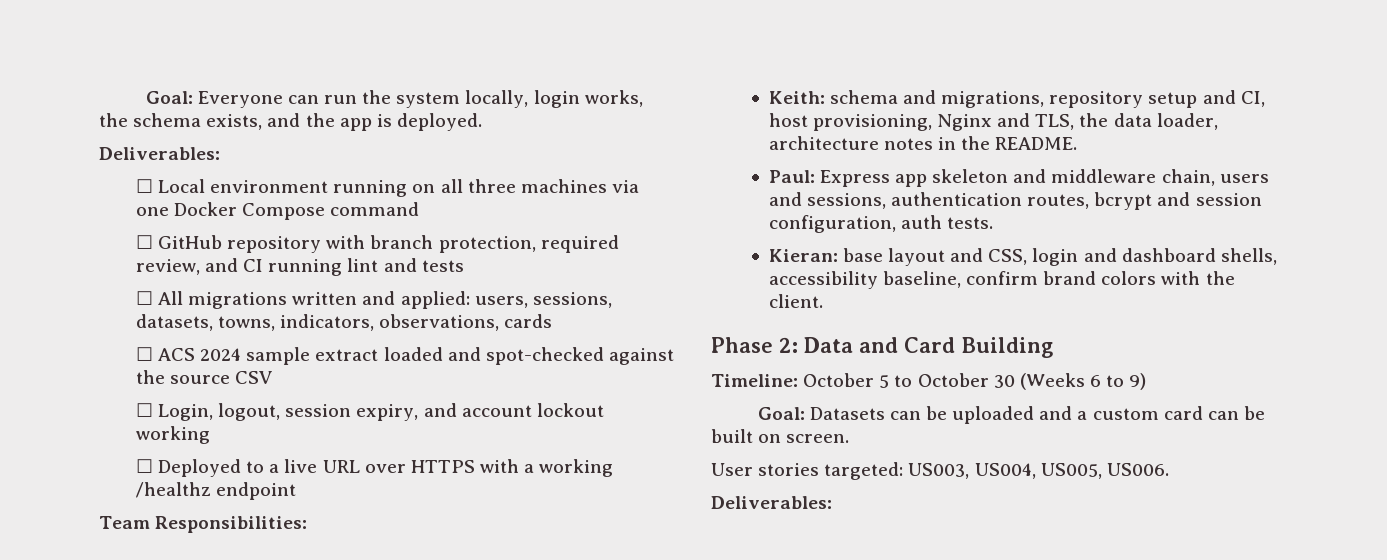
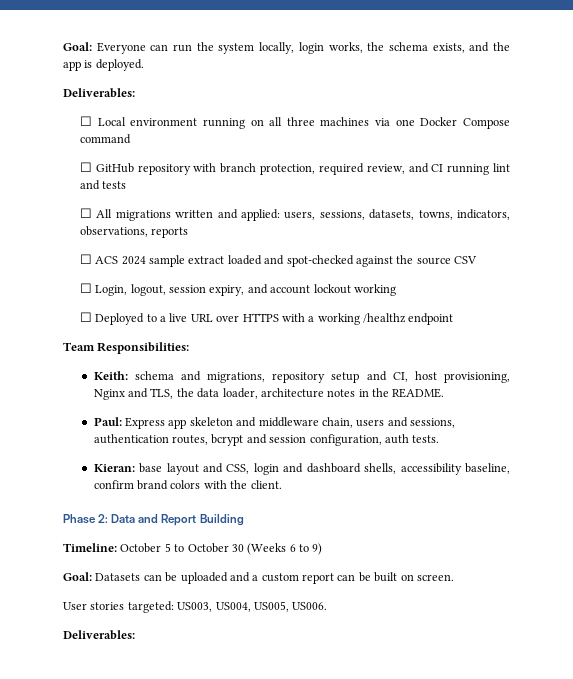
[504,314,553,328] cards -> [151,227,189,238] reports
[904,337,955,353] Card -> [161,514,197,526] Report
[1163,406,1203,420] card -> [302,573,334,584] report

